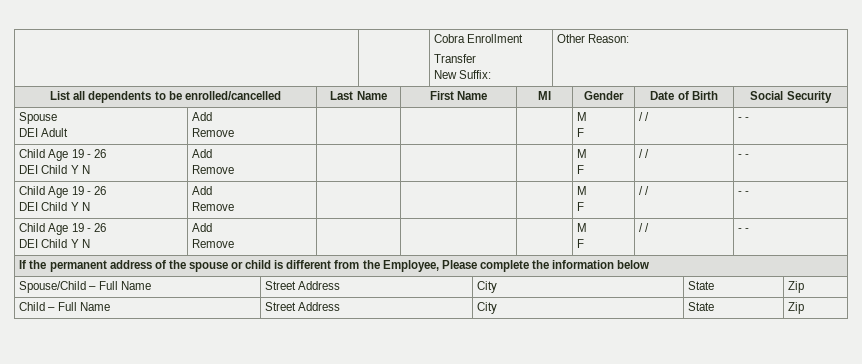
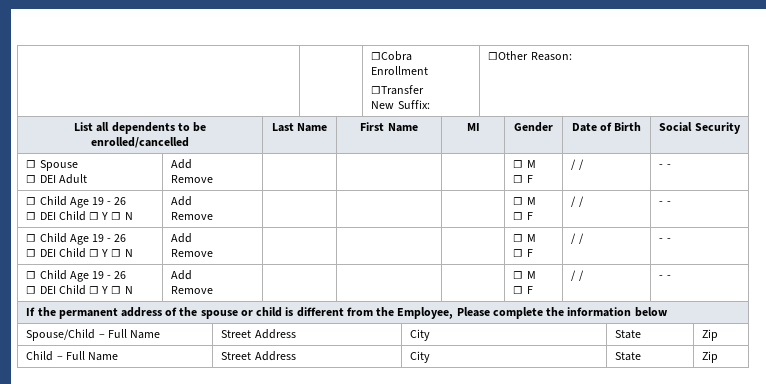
[434,34,466,43] | | Cobra -> [371,51,413,61] | | ☐Cobra
[434,54,477,63] Transfer -> [371,85,425,95] ☐Transfer
[557,34,586,43] Other -> [488,51,529,60] ☐Other
(832, 97) none -> [26,160,37,168] ☐
(58, 118) none -> [26,175,37,183] ☐
[577,112,588,121] [577,128,585,137] [639,112,650,121] [738,117,750,121] [19,149,106,161] [19,165,90,174] [192,149,213,158] [192,165,235,174] [577,149,588,158] [577,165,585,174] [639,149,650,158] [738,154,750,158] [19,186,106,198] [19,202,90,211] [192,186,213,195] [192,202,235,211] [577,186,588,195] [577,202,585,211] [639,186,650,195] [738,191,750,195] [19,223,106,235] [19,239,90,248] [192,223,213,232] [192,239,235,248] [577,223,588,232] M // F | / / | - - // Child Age 19 - 26 // DEI Child Y N | Add // Remove | | | | M // F | / / | - - // Child Age 19 - 26 // DEI Child Y N | Add // Remove | | | | M // F | / / | - - // Child Age 19 - 26 // DEI Child Y N | Add // Remove | | | | M // -> [513,160,536,168] [513,175,533,183] [571,159,584,170] [659,164,671,168] [26,196,127,208] [26,211,133,221] [171,196,193,206] [171,212,214,220] [513,197,536,205] [513,212,533,220] [571,196,584,207] [659,201,671,205] [26,233,127,245] [26,248,133,258] [171,233,193,243] [171,249,214,257] [513,234,536,242] [513,249,533,257] [571,233,584,244] [659,238,671,242] [26,270,127,282] [26,285,133,295] [171,270,193,280] [171,286,214,294] [513,271,536,279] [513,286,524,294] ☐ M // ☐ F | / / | - - // ☐ Child Age 19 - 26 // ☐ DEI Child ☐ Y ☐ N | Add // Remove | | | | ☐ M // ☐ F | / / | - - // ☐ Child Age 19 - 26 // ☐ DEI Child ☐ Y ☐ N | Add // Remove | | | | ☐ M // ☐ F | / / | - - // ☐ Child Age 19 - 26 // ☐ DEI Child ☐ Y ☐ N | Add // Remove | | | | ☐ M // ☐

